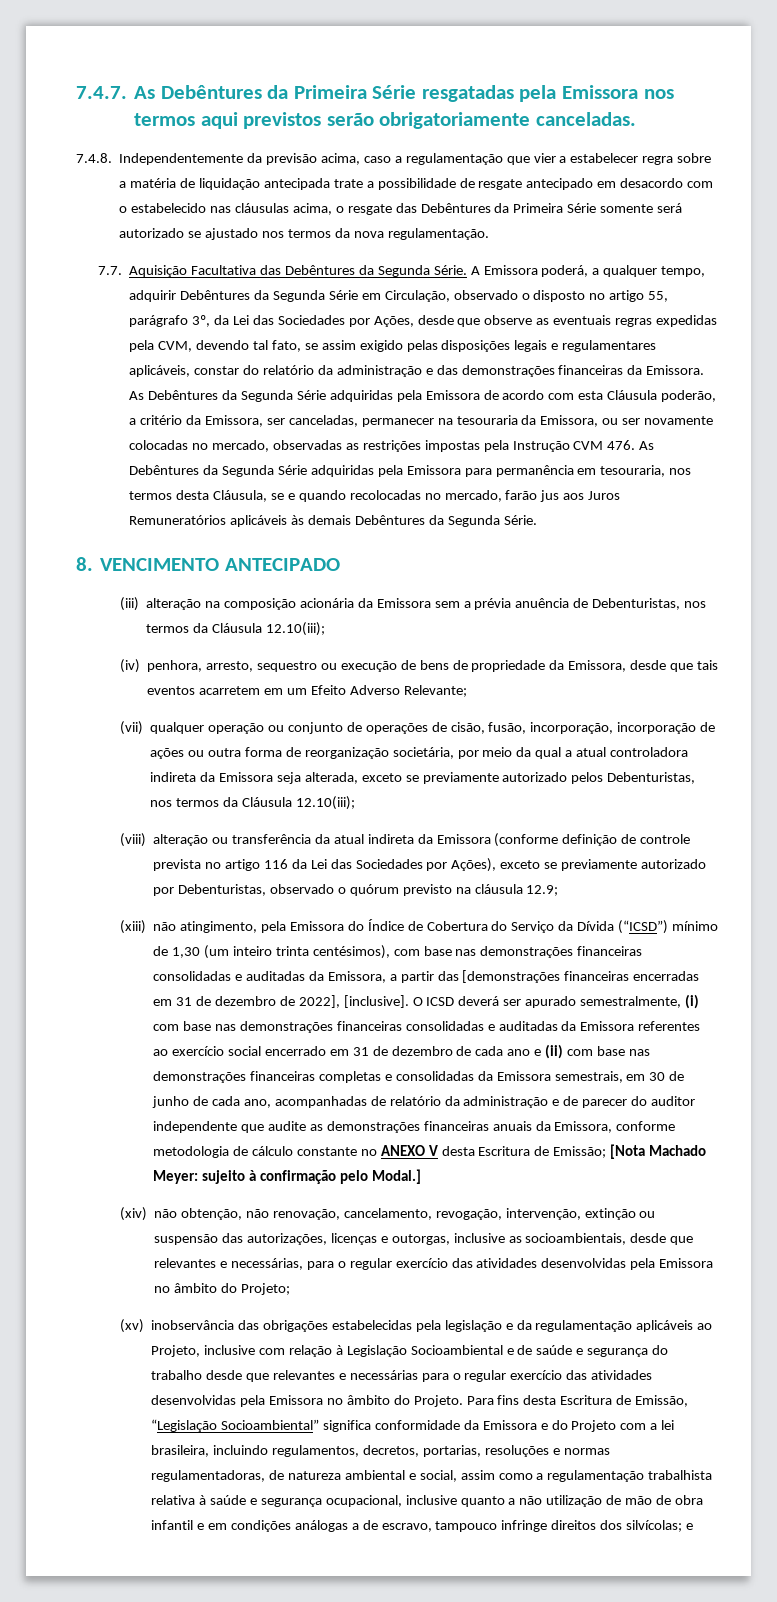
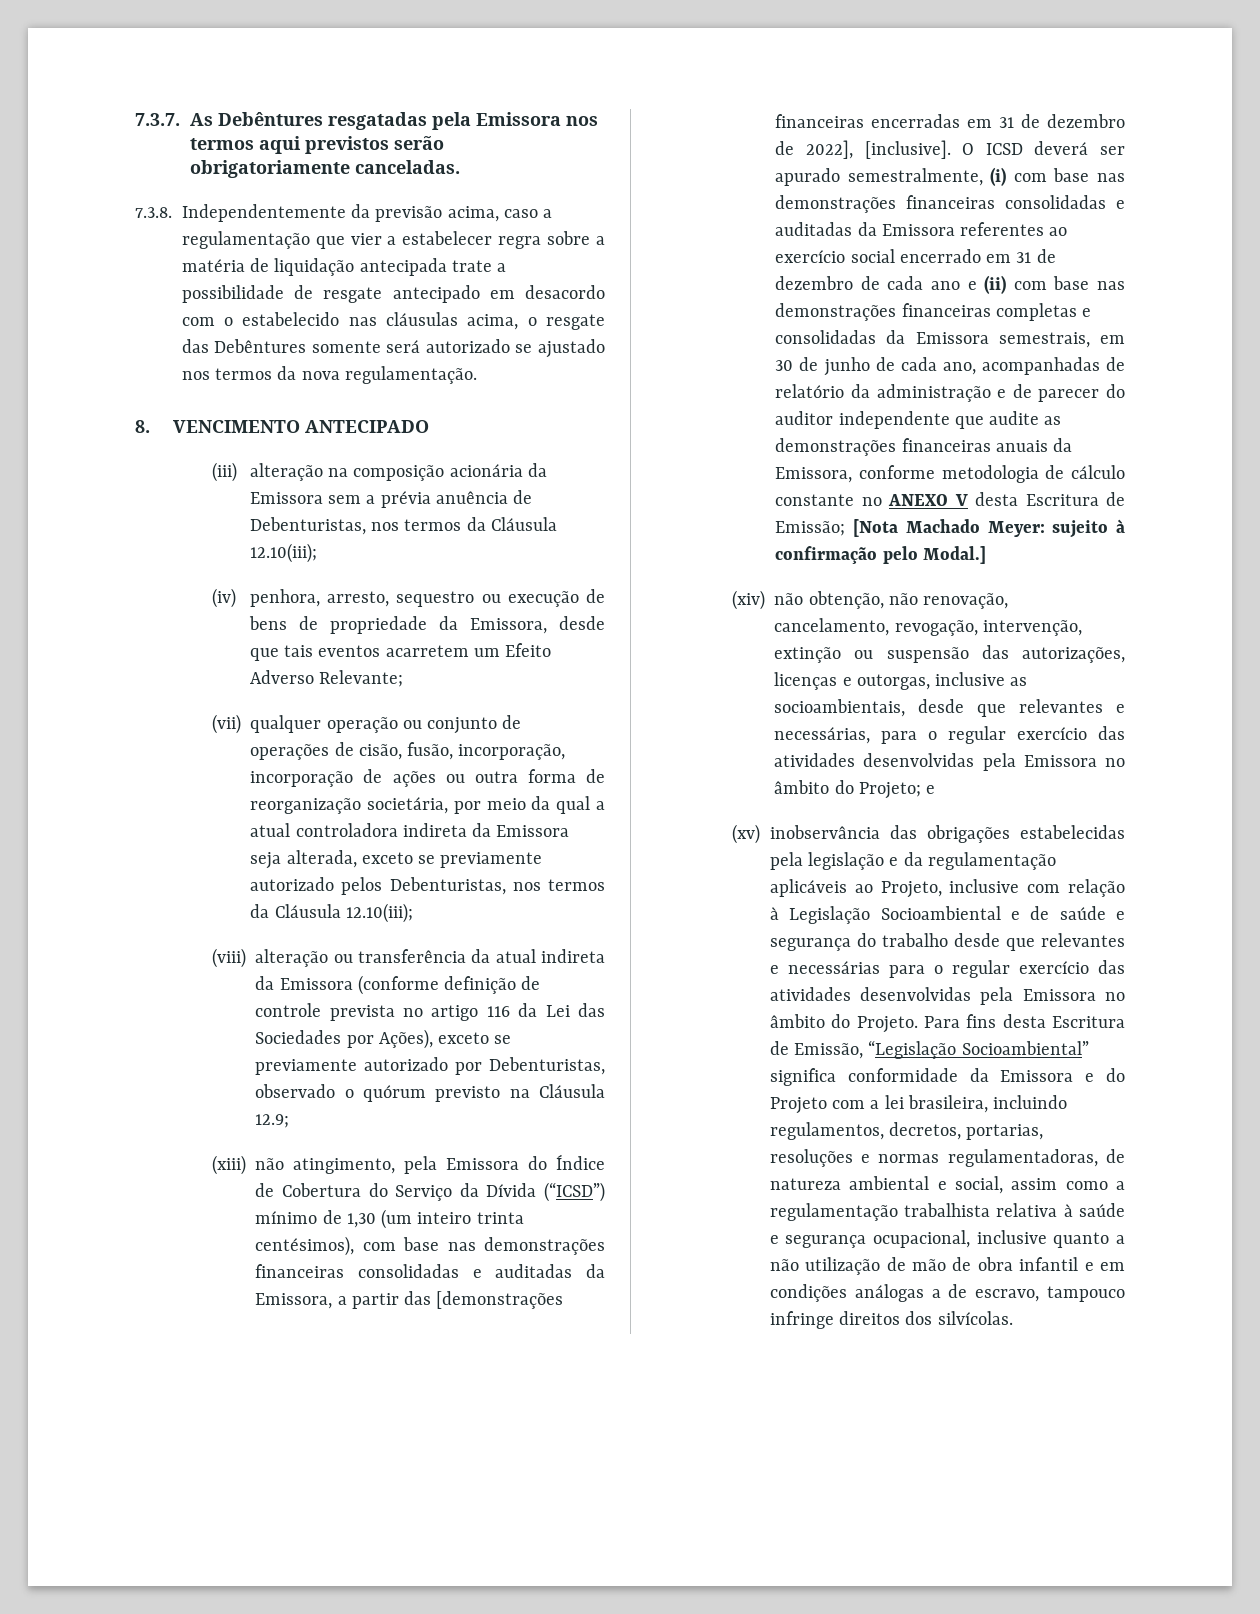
[76,85,417,99] 7.4.7. As Debêntures da Primeira Série -> [135,112,323,126] 7.3.7. As Debêntures
[76,153,112,163] 7.4.8. -> [135,207,172,218] 7.3.8.
[494,203,597,213] da Primeira Série -> (307, 346) none
[97,265,706,277] [129,290,669,302] [129,315,717,327] [129,340,657,352] [129,365,705,377] [129,390,717,402] [129,415,714,427] [129,440,655,452] [129,465,692,477] [129,490,621,502] [129,515,537,527] // 7.7. Aquisição Facultativa das Debêntures da Segunda Série. A Emissora poderá, a qualquer tempo, adquirir Debêntures da Segunda Série em Circulação, observado o disposto no artigo 55, parágrafo 3º, da Lei das Sociedades por Ações, desde que observe as eventuais regras expedidas pela CVM, devendo tal fato, se assim exigido pelas disposições legais e regulamentares aplicáveis, constar do relatório da administração e das demonstrações financeiras da Emissora. As Debêntures da Segunda Série adquiridas pela Emissora de acordo com esta Cláusula poderão, a critério da Emissora, ser canceladas, permanecer na tesouraria da Emissora, ou ser novamente colocadas no mercado, observadas as restrições impostas pela Instrução CVM 476. As Debêntures da Segunda Série adquiridas pela Emissora para permanência em tesouraria, nos termos desta Cláusula, se e quando recolocadas no mercado, farão jus aos Juros Remuneratórios aplicáveis às demais Debêntures da Segunda Série. -> (477, 375) none
[263,688,283,695] em -> (469, 651) none
[474,884,523,894] cláusula -> [539,1084,606,1098] Cláusula
(290, 1289) none -> [926,785,936,794] e
[626,1520,694,1532] silvícolas; e -> [937,1311,1013,1325] silvícolas.

